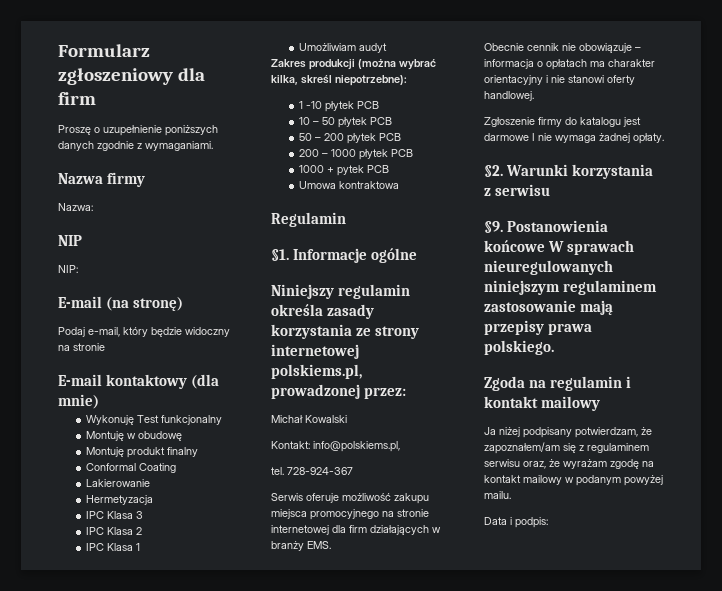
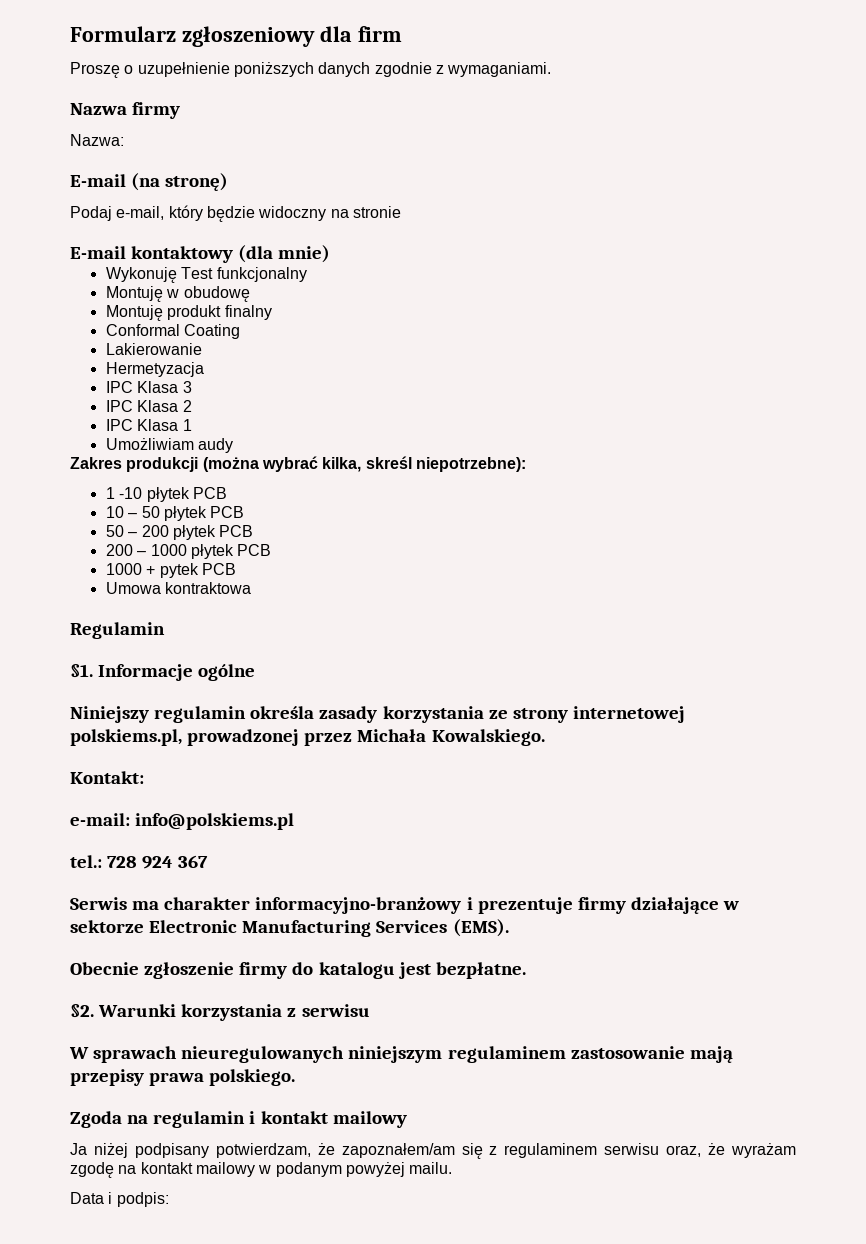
[58,235,82,246] [58,265,78,273] // NIP // NIP: -> (124, 140) none
[358,43,387,53] audyt -> [198,438,234,453] audy
[364,387,407,399] [271,415,347,423] [271,441,400,452] [271,467,353,475] [271,493,429,504] [271,509,429,520] [271,525,441,535] [271,541,331,551] [484,43,641,53] [484,59,655,70] [484,75,635,85] [484,91,534,101] [484,117,641,127] [484,133,664,144] przez: // Michał Kowalski // Kontakt: info@polskiems.pl, // tel. 728-924-367 // Serwis oferuje możliwość zakupu miejsca promocyjnego na stronie internetowej dla firm działających w branży EMS. // Obecnie cennik nie obowiązuje – informacja o opłatach ma charakter orientacyjny i nie stanowi oferty handlowej. // Zgłoszenie firmy do katalogu jest darmowe I nie wymaga żadnej opłaty. -> [304,729,545,746] [70,771,144,784] [70,813,295,830] [70,855,209,869] [70,897,740,914] [70,919,509,937] [70,962,526,979] przez Michała Kowalskiego. // Kontakt: // e-mail: info@polskiems.pl // tel.: 728 924 367 // Serwis ma charakter informacyjno-branżowy i prezentuje firmy działające w sektorze Electronic Manufacturing Services (EMS). // Obecnie zgłoszenie firmy do katalogu jest bezpłatne.
[484,220,609,233] [484,240,545,252] §9. Postanowienia końcowe -> (370, 1010) none

